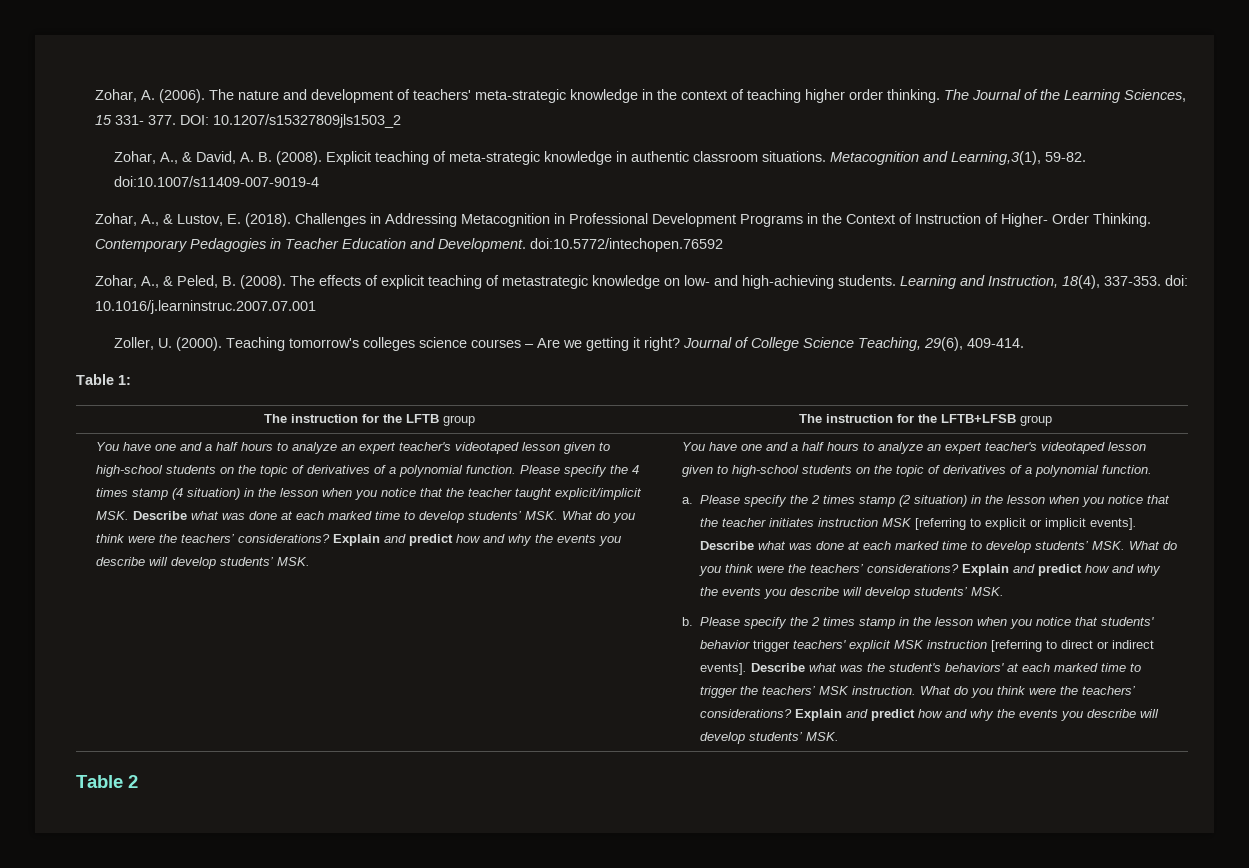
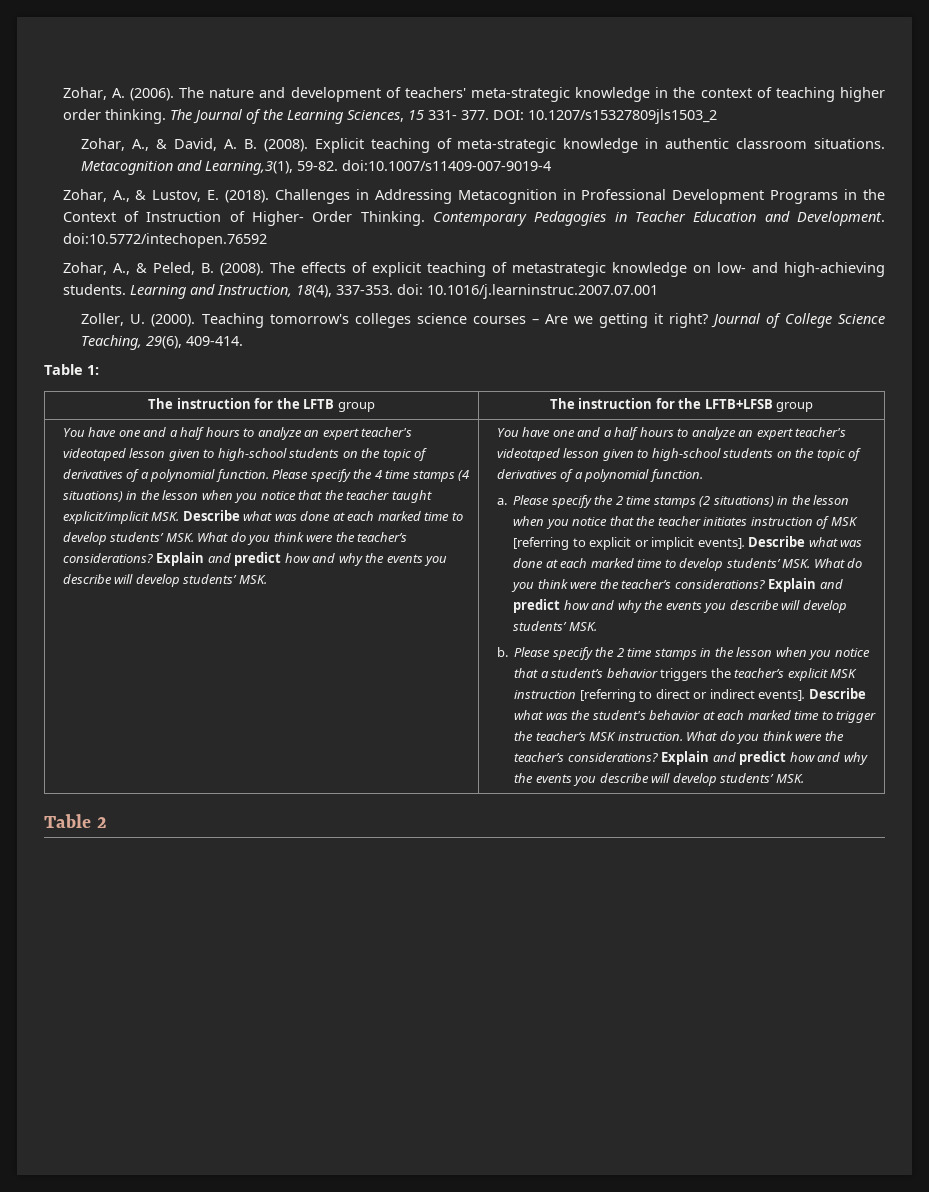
[96,488,241,500] times stamp (4 situation) -> [385,470,470,482] [62,491,123,502] time stamps (4 situations)
[181,534,236,543] teachers’ -> [357,532,408,542] teacher’s
[822,495,967,507] times stamp (2 situation) -> [626,496,774,508] time stamps (2 situations)
(878, 522) none -> [816,516,830,529] of
[809,564,864,573] teachers’ -> [621,579,672,589] teacher’s
[822,617,1154,629] [699,640,846,652] times stamp in the lesson when you notice that students' behavior trigger teachers' -> [627,647,870,660] [514,668,785,681] time stamps in the lesson when you notice that a student’s behavior triggers the teacher’s
[944,663,1004,672] behaviors' -> [649,710,701,720] behavior
[761,686,816,695] teachers’ -> [535,731,586,741] teacher’s
[1081,686,1136,695] teachers’ -> [514,752,565,762] teacher’s

